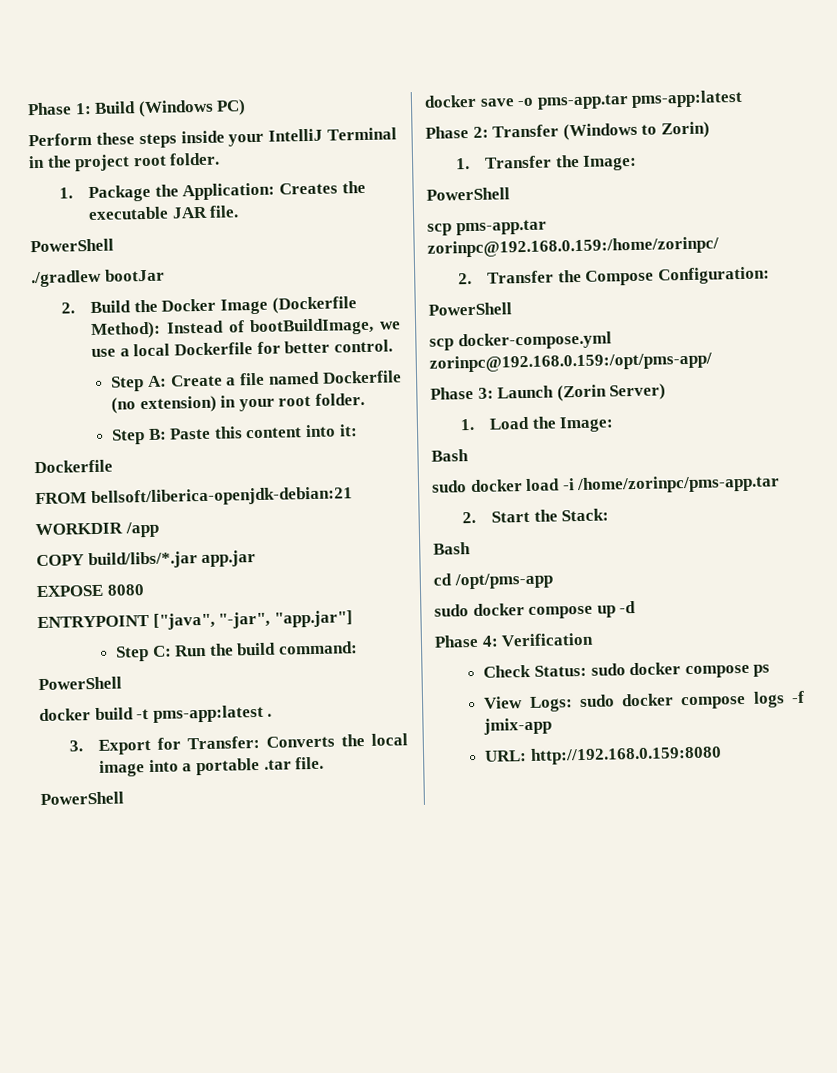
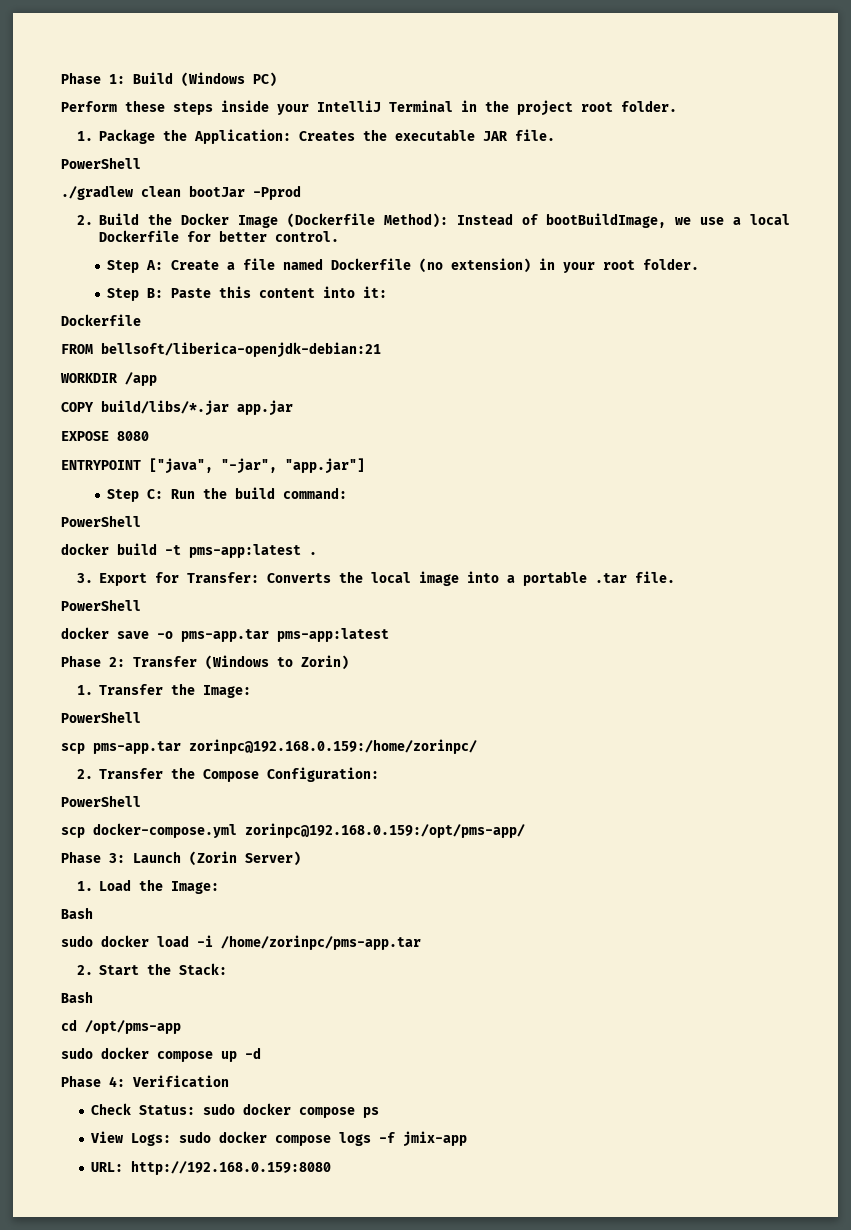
(102, 278) none -> [141,186,181,197] clean
(165, 275) none -> [253,185,301,200] -Pprod

